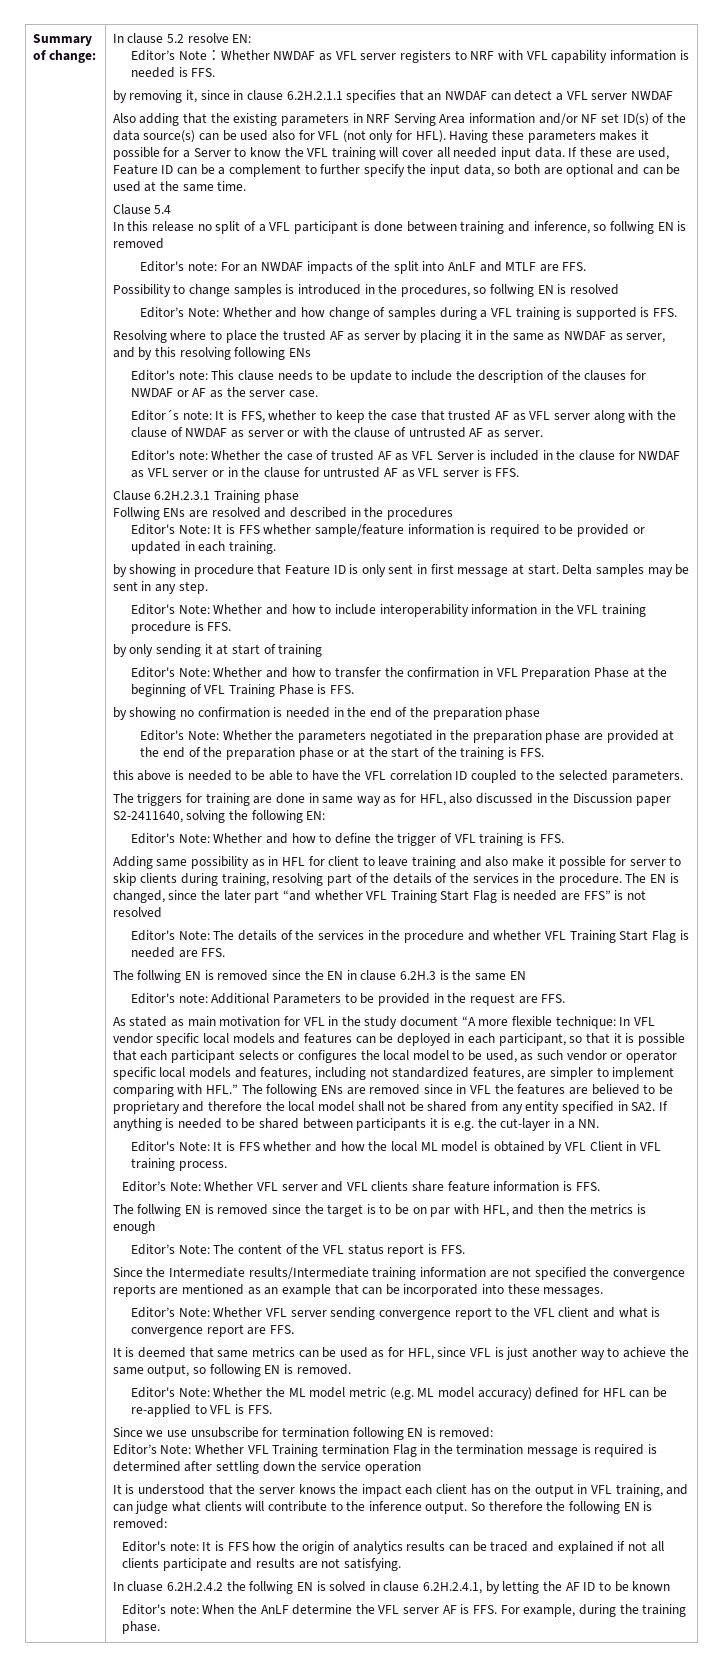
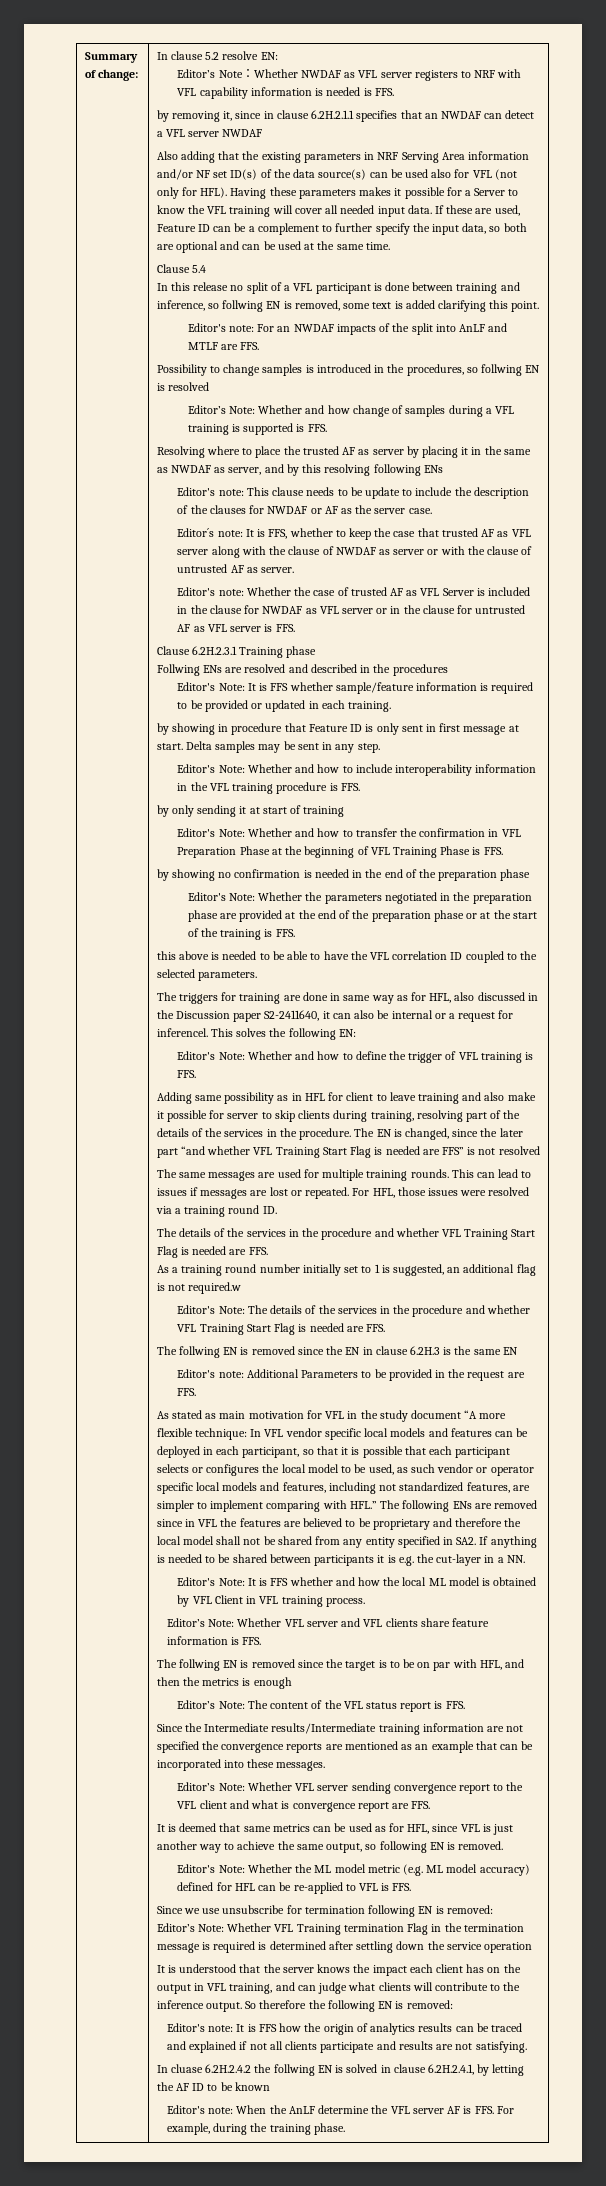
[112,238,164,249] removed -> [294,300,540,312] removed, some text is added clarifying this point.
[186,810,226,823] solving -> [322,1010,514,1022] [156,1028,267,1037] it can also be internal or a request for inferencel. This solves
(162, 912) none -> [156,1169,532,1181] [156,1187,530,1199] [155,1205,277,1217] [156,1228,536,1240] [156,1246,268,1258] [156,1264,536,1276] [156,1282,242,1294] // The same messages are used for multiple training rounds. This can lead to issues if messages are lost or repeated. For HFL, those issues were resolved via a training round ID. // The details of the services in the procedure and whether VFL Training Start Flag is needed are FFS. // As a training round number initially set to 1 is suggested, an additional flag is not required.w

